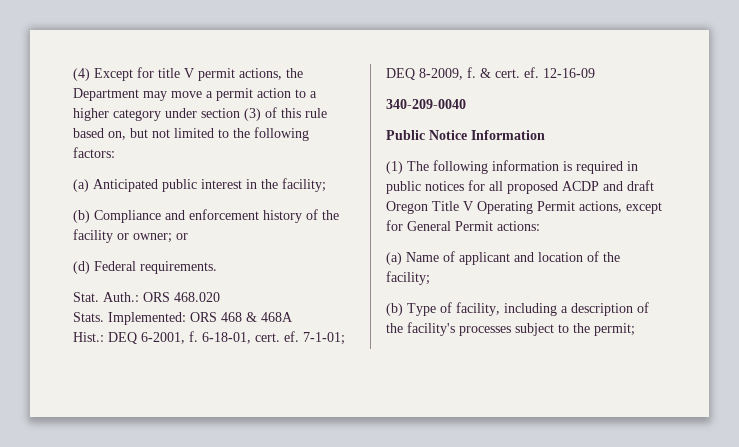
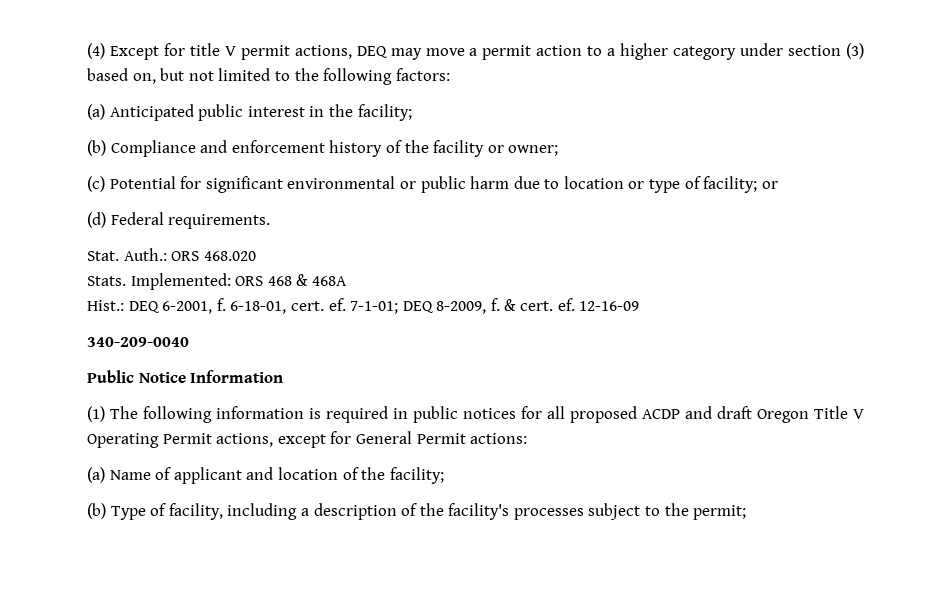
[286,68,303,78] [73,88,139,101] the Department -> [356,46,388,58] DEQ
[265,107,327,118] of this rule -> (864, 51) none
(172, 238) none -> [87,176,758,193] // (c) Potential for significant environmental or public harm due to location or type of facility;

